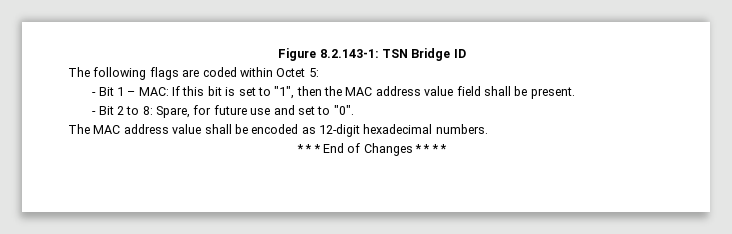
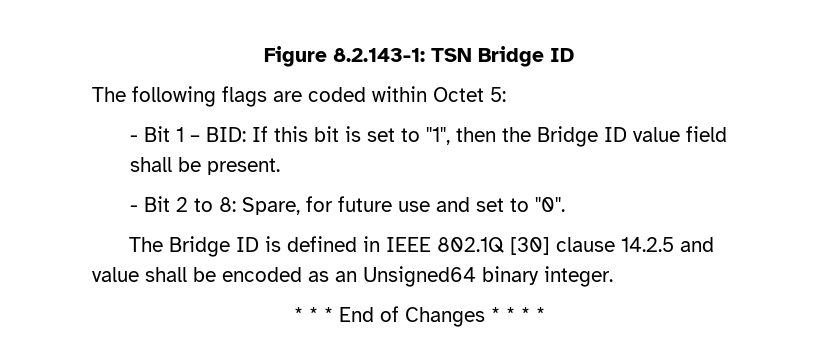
[138,87,169,96] MAC: -> [205,127,246,142] BID:
[345,86,421,96] MAC address -> [536,126,627,147] Bridge ID
[93,124,169,134] MAC address -> [168,236,714,257] Bridge ID is defined in IEEE 802.1Q [30] clause 14.2.5 and
[319,124,488,137] 12-digit hexadecimal numbers. -> [335,266,613,287] an Unsigned64 binary integer.

